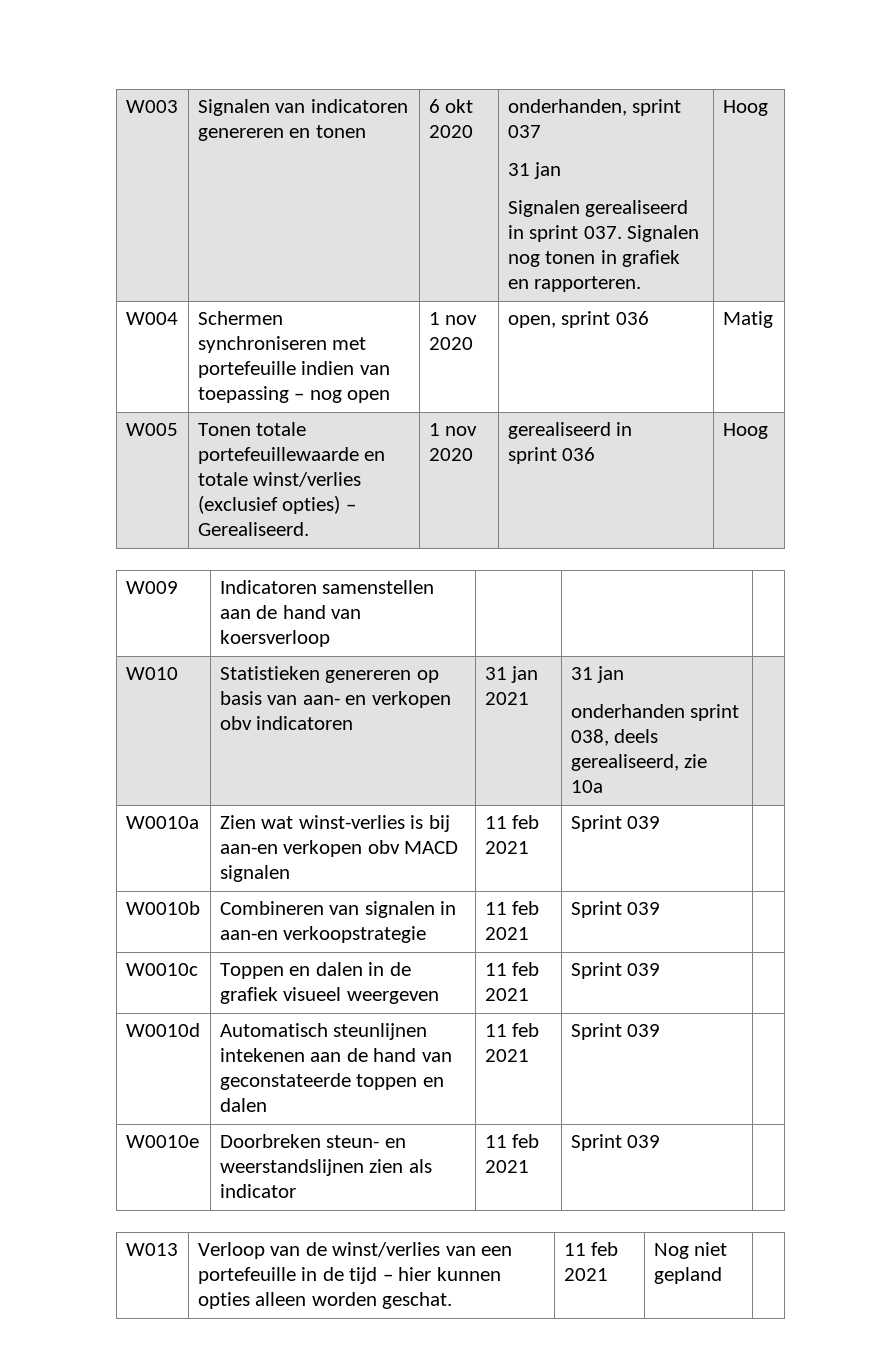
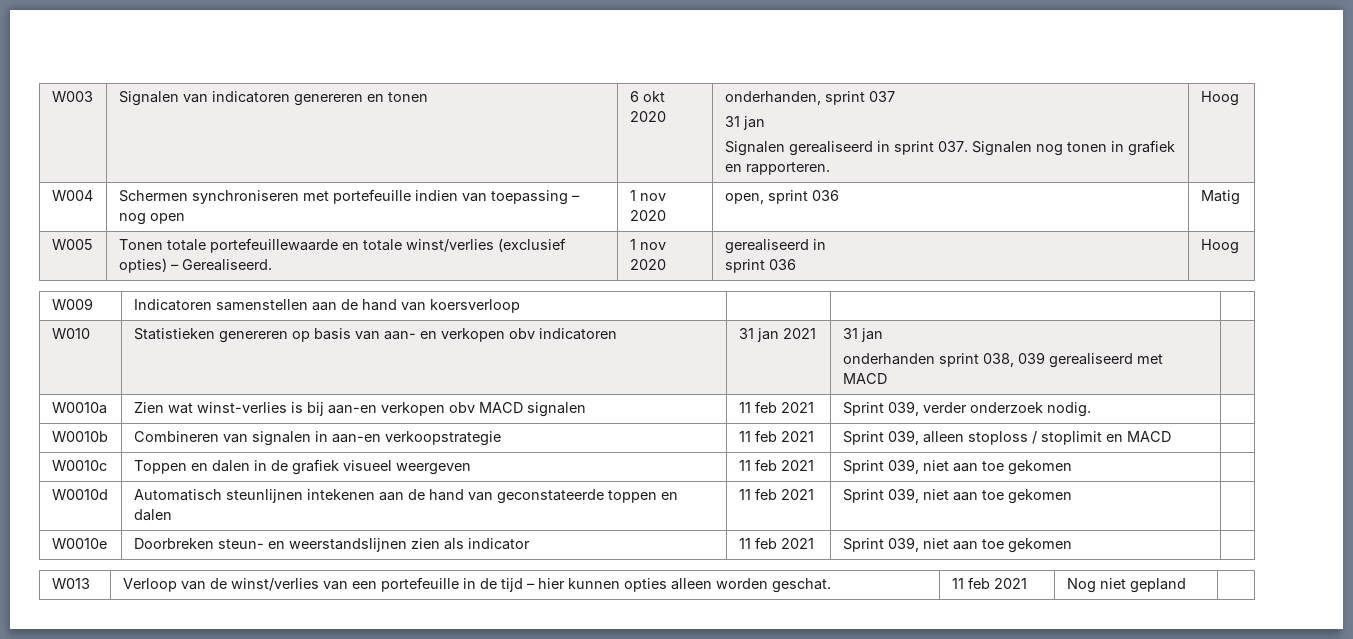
[614,729,659,743] [570,754,708,771] [570,780,603,793] deels gerealiseerd, zie 10a -> [1017,352,1163,368] [842,373,887,384] 039 gerealiseerd met MACD
[627,816,661,829] 039 -> [887,401,1091,417] 039, verder onderzoek nodig.
[627,902,661,915] 039 -> [887,430,1171,445] 039, alleen stoploss / stoplimit en MACD
[627,963,661,976] 039 -> [887,459,1072,475] 039, niet aan toe gekomen
[627,1024,661,1037] 039 -> [887,488,1072,504] 039, niet aan toe gekomen
[627,1135,661,1148] 039 -> [887,537,1072,553] 039, niet aan toe gekomen

